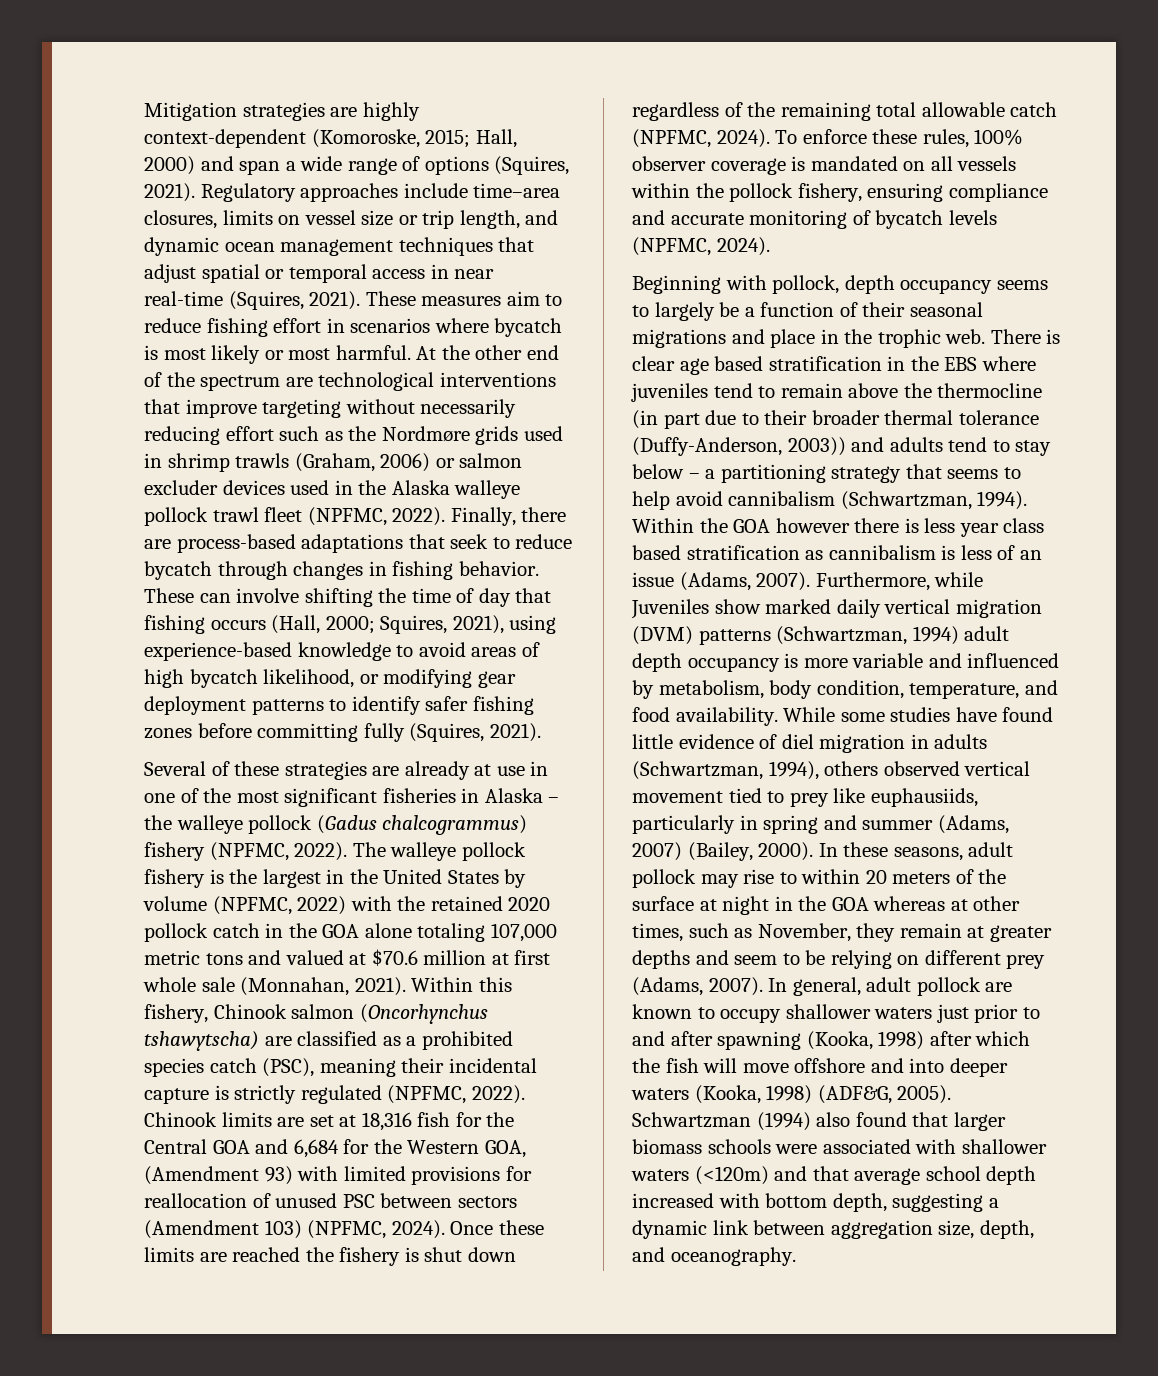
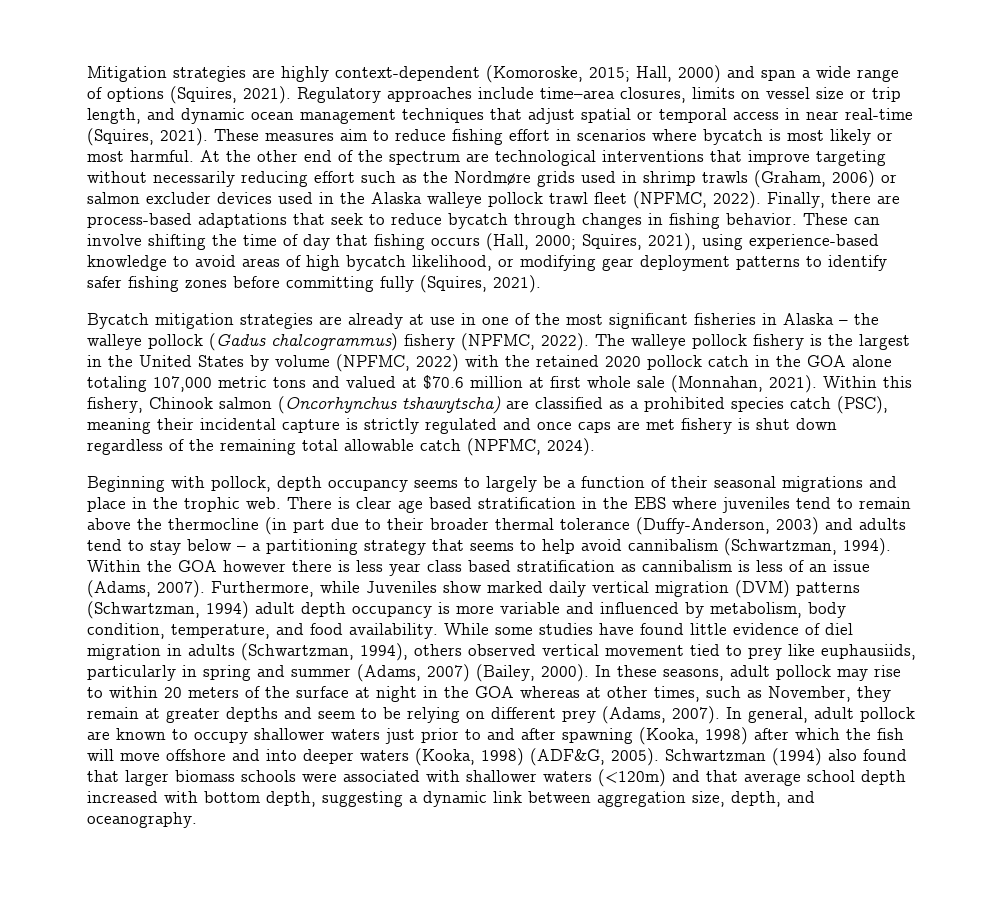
[144,761,280,776] Several of these -> [87,313,234,329] Bycatch mitigation
[387,1085,525,1104] [144,1112,515,1131] [144,1139,526,1158] [144,1166,532,1185] [144,1193,517,1208] [144,1220,544,1239] [144,1247,334,1262] (NPFMC, 2022). Chinook limits are set at 18,316 fish for the Central GOA and 6,684 for the Western GOA, (Amendment 93) with limited provisions for reallocation of unused PSC between sectors (Amendment 103) (NPFMC, 2024). Once these limits are reached the -> [503,418,675,433] and once caps are met
[775,129,1024,148] [632,156,1017,175] [631,183,1048,202] [632,210,997,229] [632,237,770,256] To enforce these rules, 100% observer coverage is mandated on all vessels within the pollock fishery, ensuring compliance and accurate monitoring of bycatch levels (NPFMC, 2024). -> (595, 447) none
[787,437,846,456] 2003)) -> [776,517,819,535] 2003)

